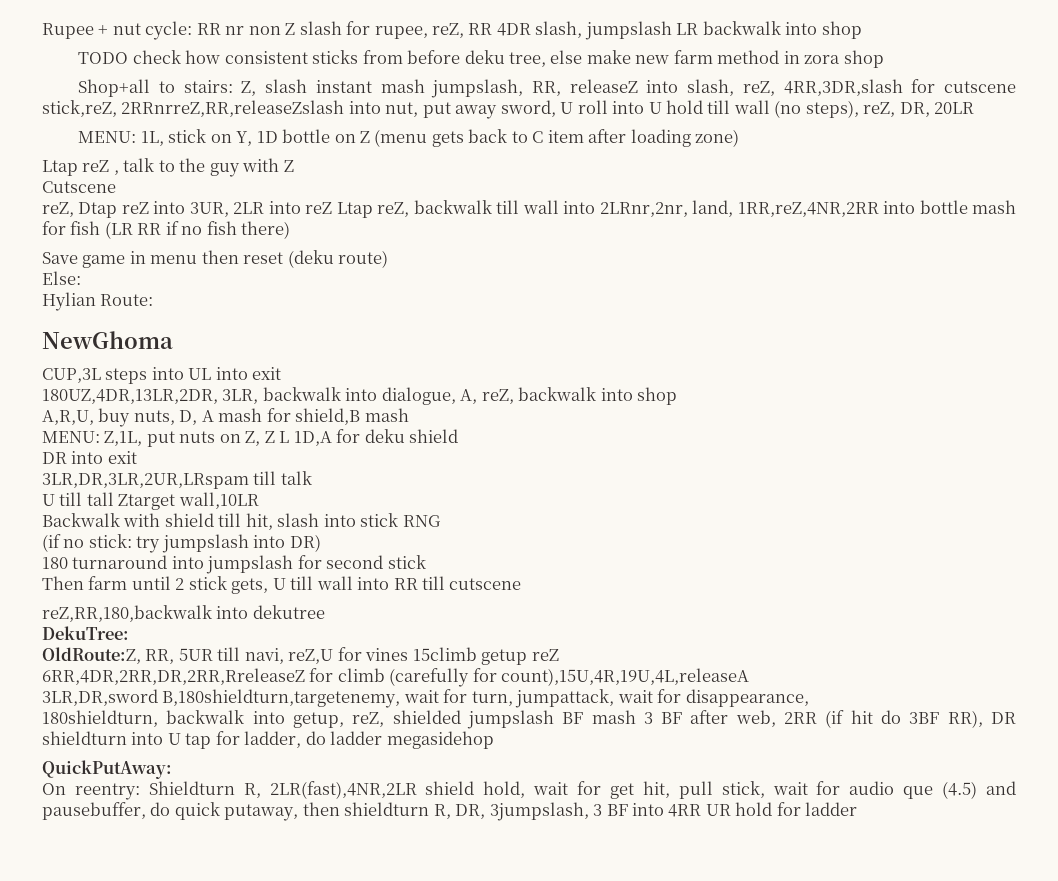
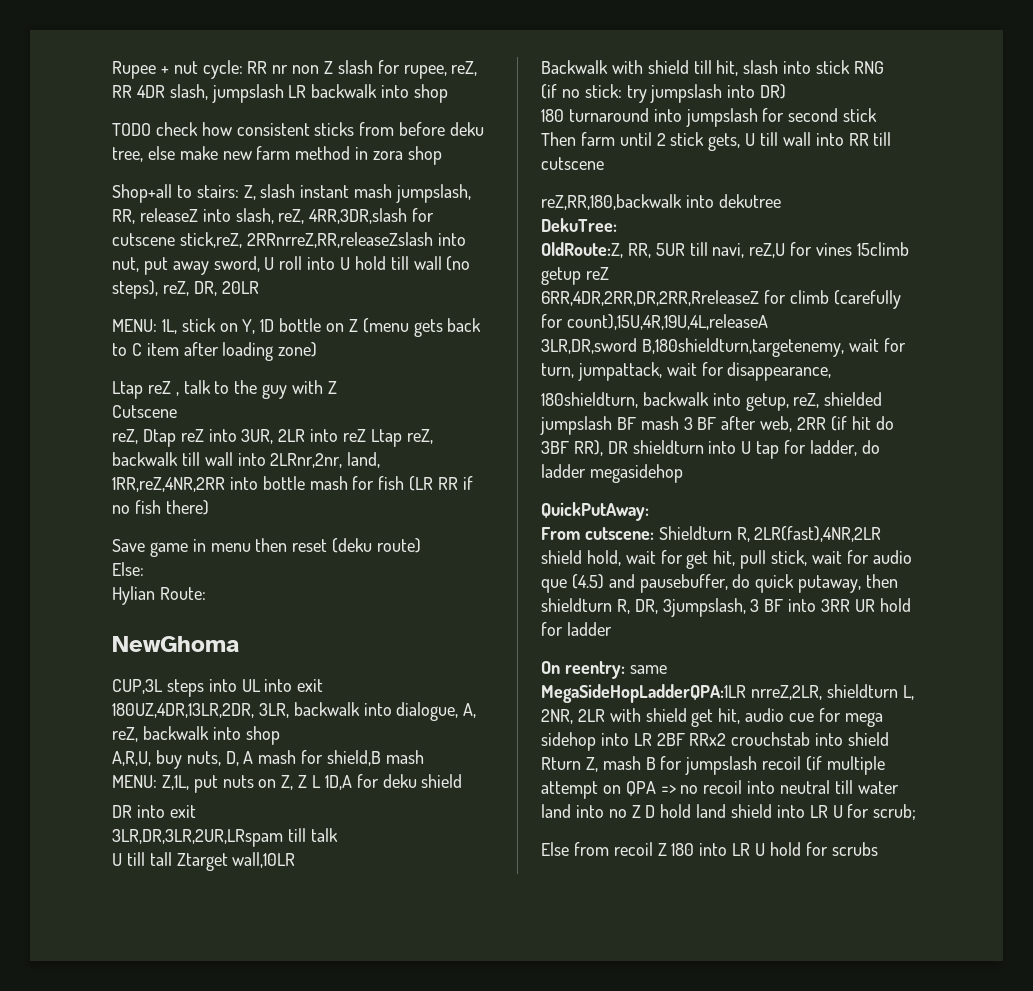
[42,783,140,800] On reentry: -> [541,527,654,540] From cutscene:
[668,804,702,817] 4RR -> [821,599,851,612] 3RR
(858, 809) none -> [541,661,667,679] [541,684,914,703] [541,708,883,727] [541,732,890,751] [541,756,885,775] [541,780,899,799] [541,804,917,820] [541,842,878,856] // On reentry: same // MegaSideHopLadderQPA:1LR nrreZ,2LR, shieldturn L, 2NR, 2LR with shield get hit, audio cue for mega sidehop into LR 2BF RRx2 crouchstab into shield Rturn Z, mash B for jumpslash recoil (if multiple attempt on QPA => no recoil into neutral till water land into no Z D hold land shield into LR U for scrub; // Else from recoil Z 180 into LR U hold for scrubs

